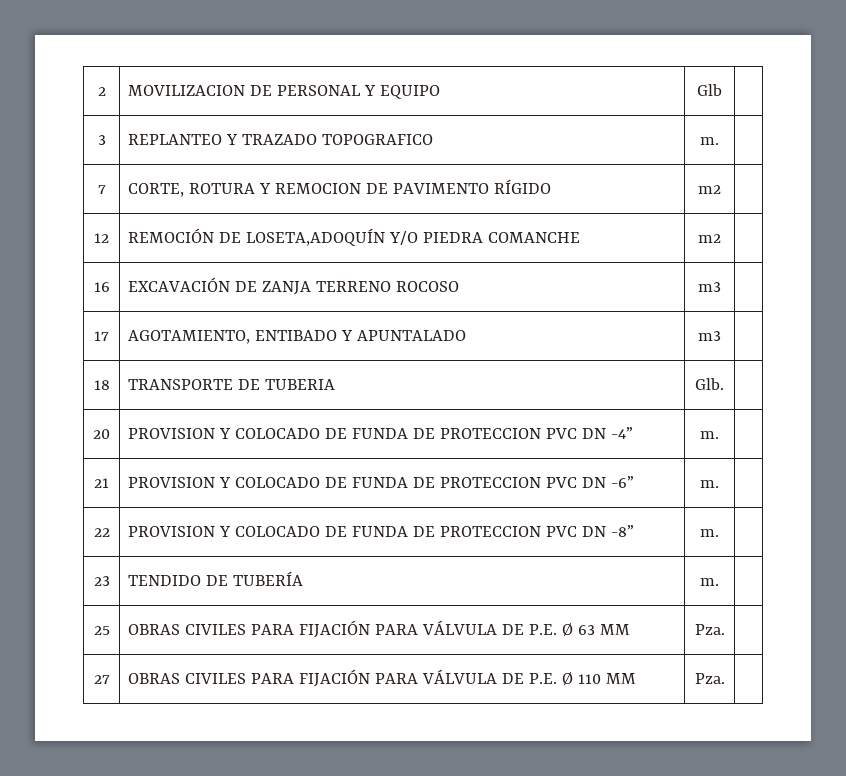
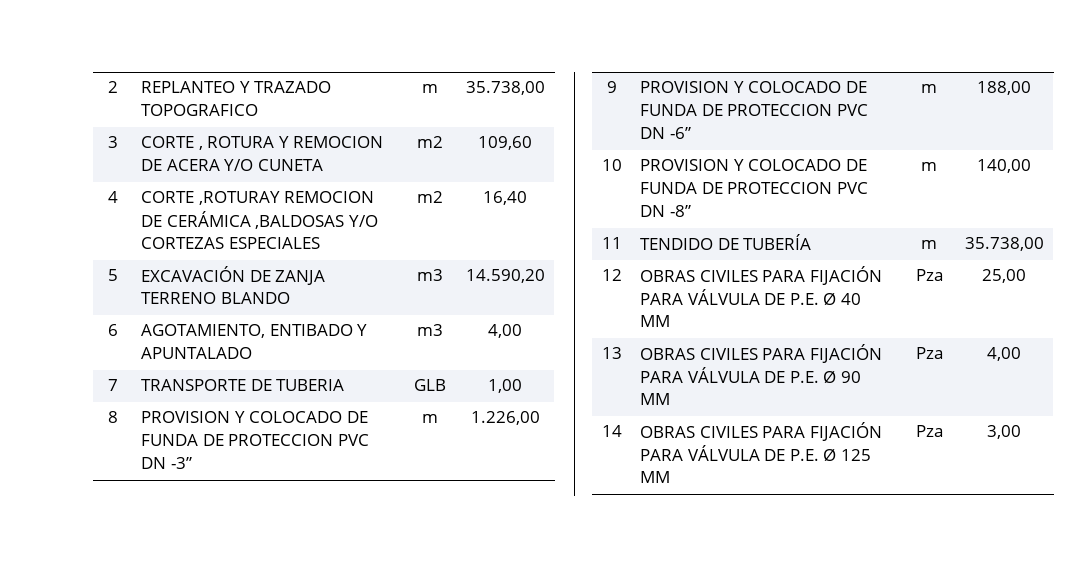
[127,85,440,99] [697,84,722,96] [97,135,106,145] [127,134,433,145] [700,137,719,145] [97,185,106,194] [127,179,551,197] [698,185,721,194] [94,233,109,243] [127,228,580,246] [698,234,721,243] [93,282,110,292] MOVILIZACION DE PERSONAL Y EQUIPO | Glb | // 3 | REPLANTEO Y TRAZADO TOPOGRAFICO | m. | // 7 | CORTE, ROTURA Y REMOCION DE PAVIMENTO RÍGIDO | m2 | // 12 | REMOCIÓN DE LOSETA,ADOQUÍN Y/O PIEDRA COMANCHE | m2 | // 16 -> [141,81,332,93] [141,104,259,116] [422,84,438,93] [465,81,545,95] [108,136,118,148] [141,136,384,150] [141,159,323,171] [417,136,443,148] [478,136,532,150] [108,191,118,203] [141,191,375,205] [141,211,378,229] [141,237,320,249] [417,191,443,203] [483,191,527,205] [108,269,118,281] REPLANTEO Y TRAZADO TOPOGRAFICO | m | 35.738,00 // 3 | CORTE , ROTURA Y REMOCION DE ACERA Y/O CUNETA | m2 | 109,60 // 4 | CORTE ,ROTURAY REMOCION DE CERÁMICA ,BALDOSAS Y/O CORTEZAS ESPECIALES | m2 | 16,40 // 5
[395,281,459,292] [698,282,721,292] [94,331,109,341] ROCOSO | m3 | // 17 -> [220,292,290,304] [417,269,443,281] [465,269,545,283] [108,324,118,336] BLANDO | m3 | 14.590,20 // 6
[93,380,110,390] // 18 -> [488,324,522,338] [108,379,118,391] 4,00 // 7
[695,378,724,390] [93,429,110,439] [127,427,633,439] [700,431,719,439] [94,478,109,488] Glb. | // 20 | PROVISION Y COLOCADO DE FUNDA DE PROTECCION PVC DN -4” | m. | // 21 -> [414,379,446,391] [488,379,522,393] [108,411,118,423] [141,411,368,423] [141,434,369,446] [141,457,192,469] [422,414,438,423] [470,411,540,425] [607,81,617,93] GLB | 1,00 // 8 | PROVISION Y COLOCADO DE FUNDA DE PROTECCION PVC DN -3” | m | 1.226,00 // 9
[700,480,719,488] [93,528,110,537] m. | // 22 -> [921,84,937,93] [977,81,1031,95] [602,159,622,171] m | 188,00 // 10
[700,529,719,537] [93,576,110,586] m. | // 23 -> [921,162,937,171] [977,159,1031,173] [602,237,622,249] m | 140,00 // 11
[700,578,719,586] [93,626,110,635] [127,620,630,638] [694,624,725,635] [93,675,110,684] [127,669,636,687] [694,673,725,684] m. | // 25 | OBRAS CIVILES PARA FIJACIÓN PARA VÁLVULA DE P.E. Ø 63 MM | Pza. | // 27 | OBRAS CIVILES PARA FIJACIÓN PARA VÁLVULA DE P.E. Ø 110 MM | Pza. | -> [921,240,937,249] [964,237,1044,251] [602,269,622,281] [640,266,882,285] [640,289,861,305] [640,315,671,327] [915,269,943,281] [982,269,1026,283] [602,347,622,359] [640,344,882,363] [640,367,861,383] [640,393,671,405] [915,347,943,359] [987,347,1021,361] [602,425,622,437] [640,422,882,441] [640,445,871,461] [640,471,671,483] [915,425,943,437] [987,425,1021,439] m | 35.738,00 // 12 | OBRAS CIVILES PARA FIJACIÓN PARA VÁLVULA DE P.E. Ø 40 MM | Pza | 25,00 // 13 | OBRAS CIVILES PARA FIJACIÓN PARA VÁLVULA DE P.E. Ø 90 MM | Pza | 4,00 // 14 | OBRAS CIVILES PARA FIJACIÓN PARA VÁLVULA DE P.E. Ø 125 MM | Pza | 3,00

